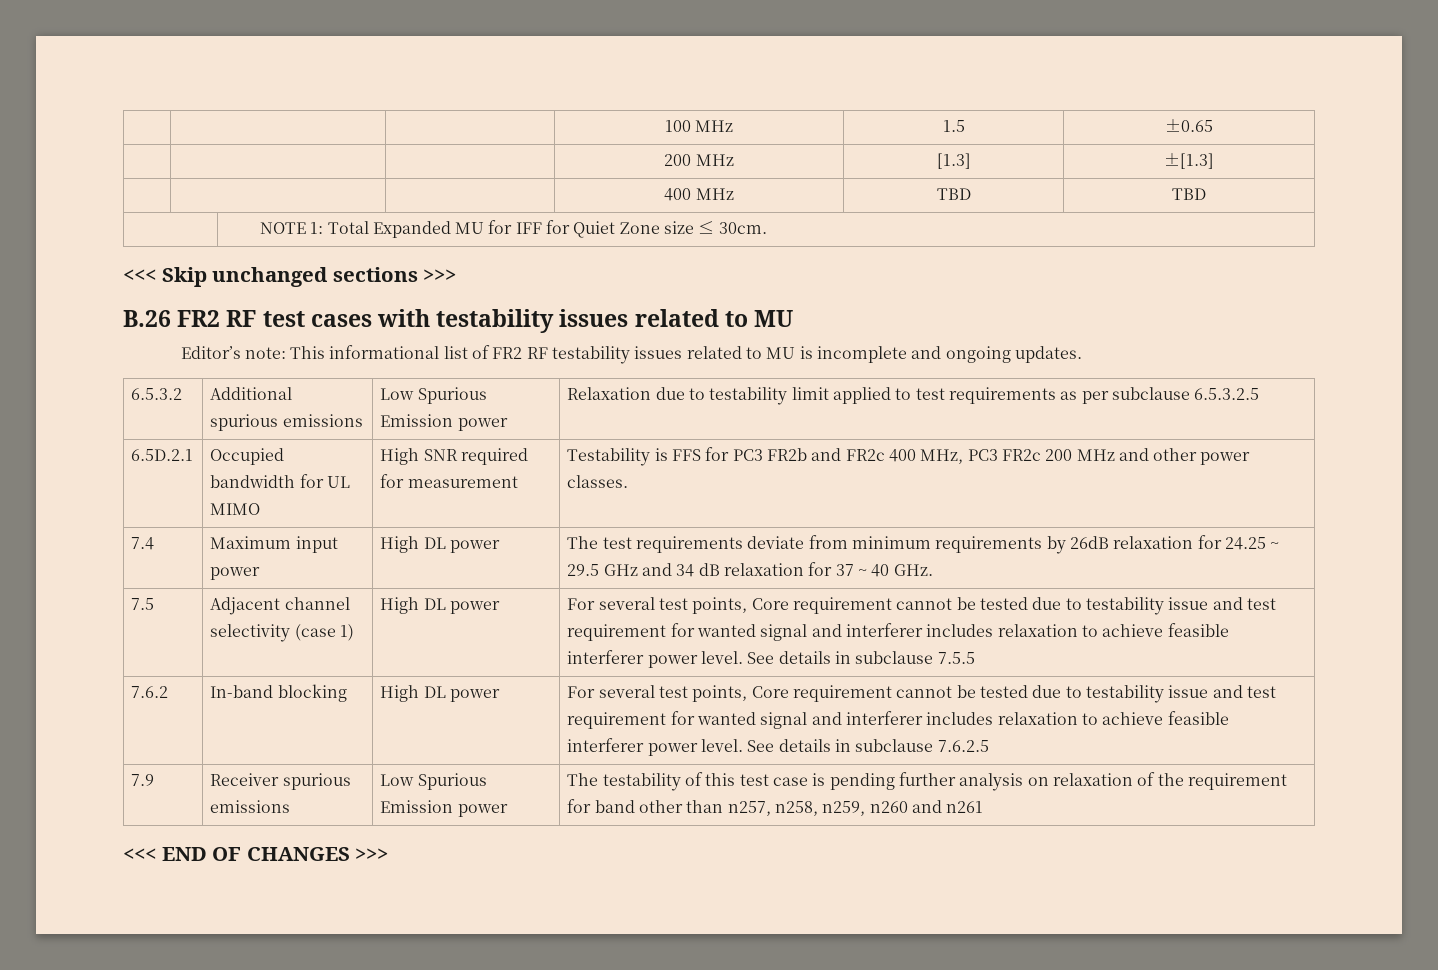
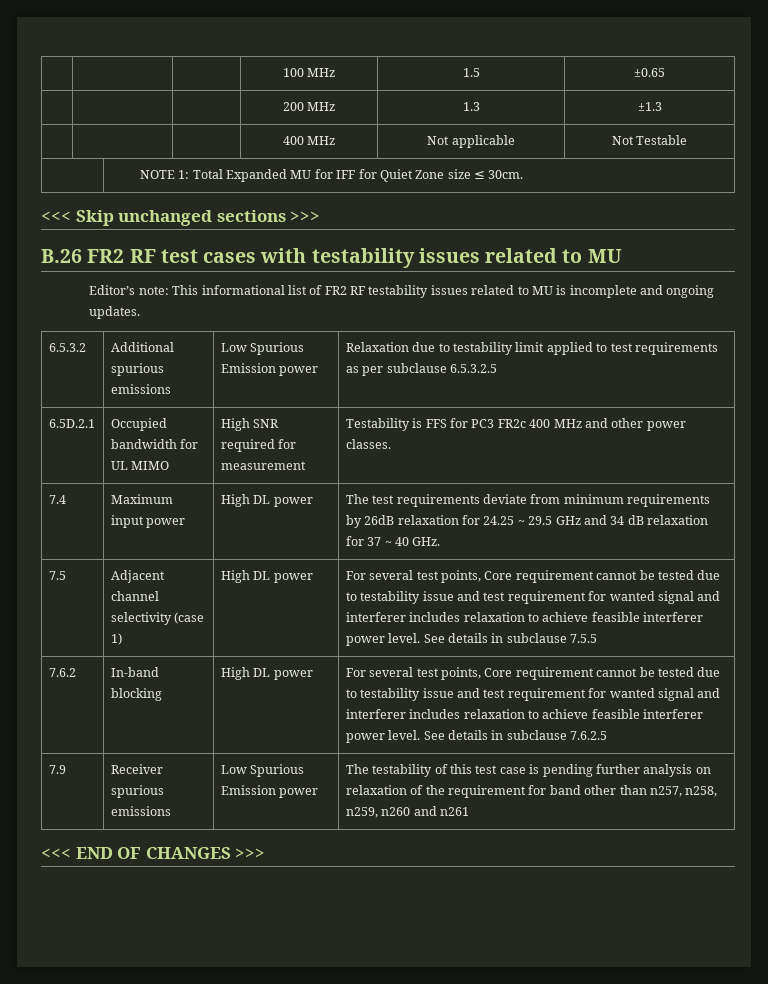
[936,153,971,169] [1164,153,1214,169] [1.3] | ±[1.3] -> [462,102,480,111] [637,102,662,111] 1.3 | ±1.3
[936,188,971,200] [1172,188,1206,200] TBD | TBD -> [427,135,515,148] [611,135,688,145] Not applicable | Not Testable
[766,448,1073,464] FR2b and FR2c 400 MHz, PC3 FR2c 200 -> [497,419,551,428] FR2c 400

